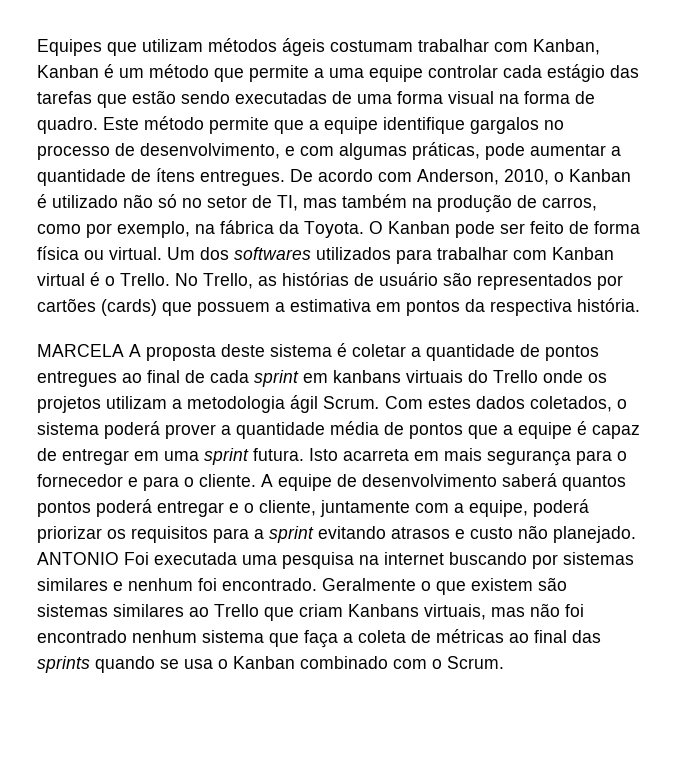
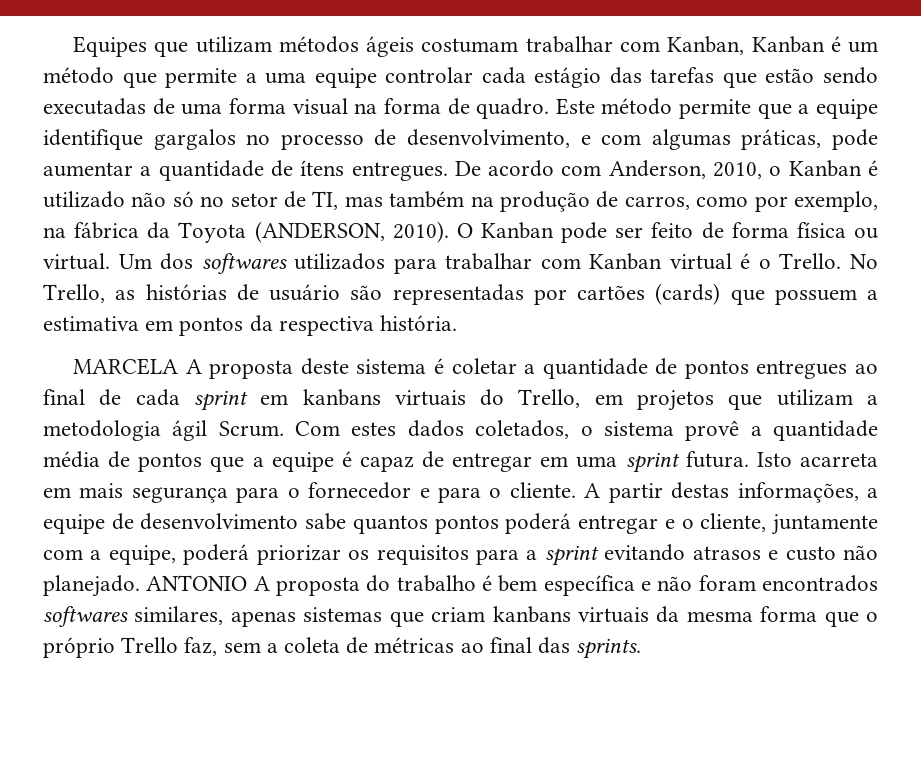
[304,221,364,238] Toyota. -> [178,221,449,243] Toyota (ANDERSON, 2010).
[477,273,592,290] representados -> [392,284,524,305] representadas
[493,370,607,383] [37,396,101,413] Trello onde os projetos -> [518,389,763,411] Trello, em projetos que
[104,421,216,439] poderá prover -> [685,420,740,441] provê
(273, 480) none -> [608,482,879,503] partir destas informações, a
[502,473,557,487] saberá -> [305,513,347,530] sabe
[124,552,634,569] [37,577,567,595] [37,603,584,621] [37,630,338,648] Foi executada uma pesquisa na internet buscando por sistemas similares e nenhum foi encontrado. Geralmente o que existem são sistemas similares ao Trello que criam Kanbans virtuais, mas não foi encontrado nenhum sistema que faça -> [253,575,878,596] [43,606,878,627] [43,637,261,658] A proposta do trabalho é bem específica e não foram encontrados softwares similares, apenas sistemas que criam kanbans virtuais da mesma forma que o próprio Trello faz, sem
[37,656,504,673] sprints quando se usa o Kanban combinado com o Scrum. -> [576,638,642,659] sprints.

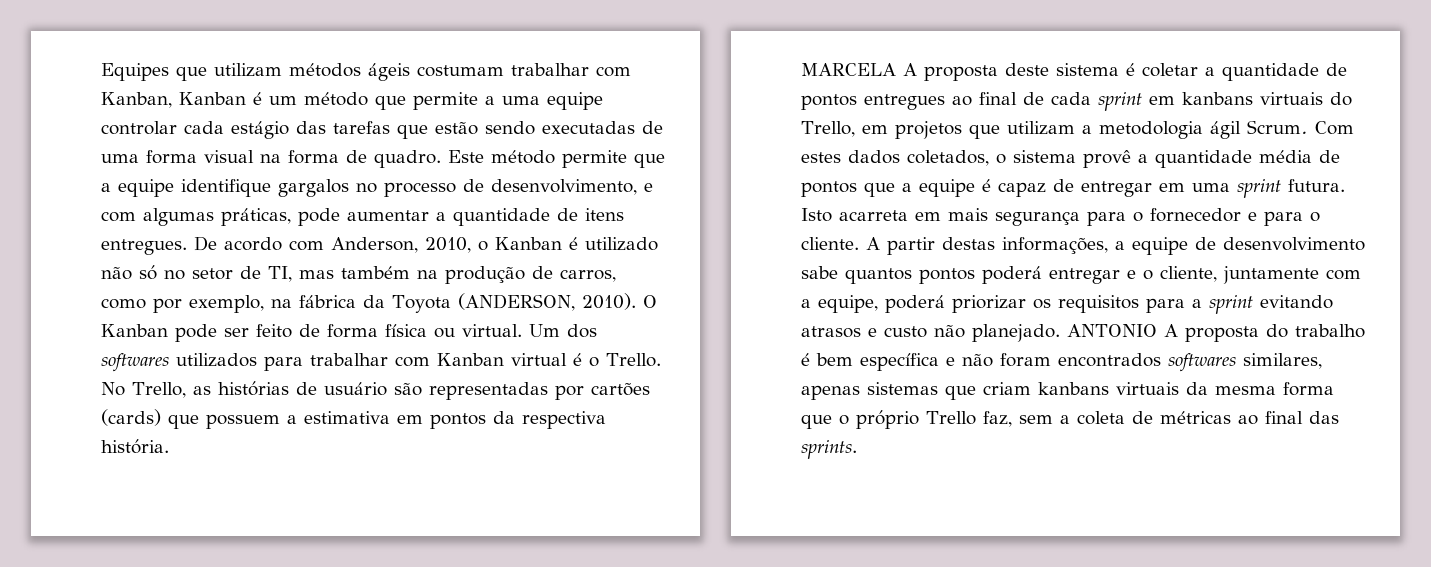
[300,160,345,176] ítens -> [585,208,624,221] itens

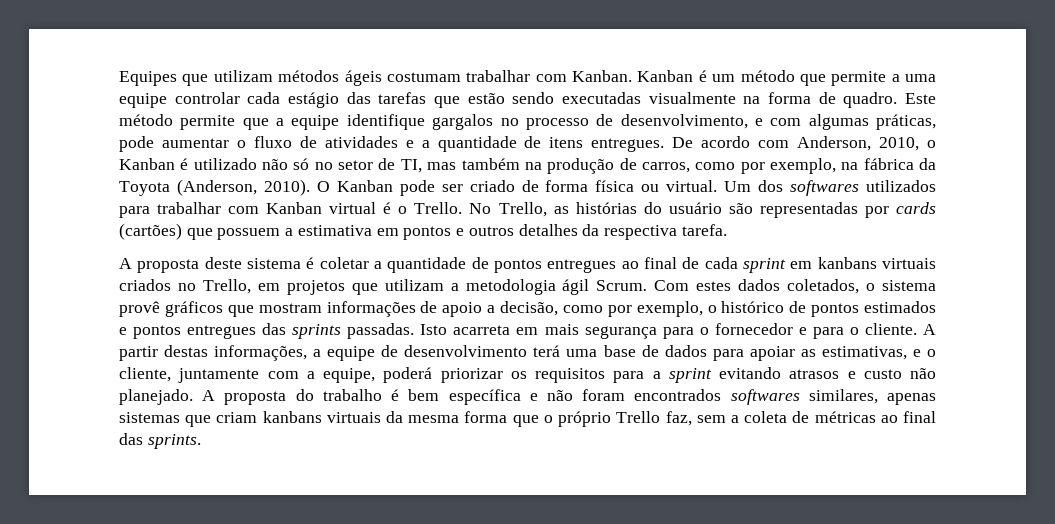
[101,92,172,108] Kanban, -> [572,70,632,82] Kanban.
[642,121,663,134] [101,150,254,164] de uma forma visual -> [648,92,736,104] visualmente
(429, 215) none -> [236,136,414,148] o fluxo de atividades e
[457,293,575,311] (ANDERSON, -> [176,179,257,196] (Anderson,
[256,324,292,338] feito -> [469,180,515,192] criado
[295,382,317,395] de -> [643,202,662,214] do
[590,383,650,396] [101,409,161,426] cartões (cards) -> [895,202,936,214] [119,223,182,240] cards (cartões)
[493,411,606,429] [101,439,169,454] [801,63,896,76] da respectiva história. // MARCELA -> [456,224,727,240] e outros detalhes da respectiva tarefa. //
[1330,92,1352,106] do -> [119,279,196,291] criados no
[1138,150,1340,168] [801,179,1345,198] a quantidade média de pontos que a equipe é capaz de entregar em uma sprint futura. -> [164,301,936,317] [119,323,415,339] gráficos que mostram informações de apoio a decisão, como por exemplo, o histórico de pontos estimados e pontos entregues das sprints passadas.
[801,266,1120,284] sabe quantos pontos poderá entregar -> [533,345,907,361] terá uma base de dados para apoiar as estimativas,
[1067,324,1157,337] ANTONIO -> (193, 397) none

